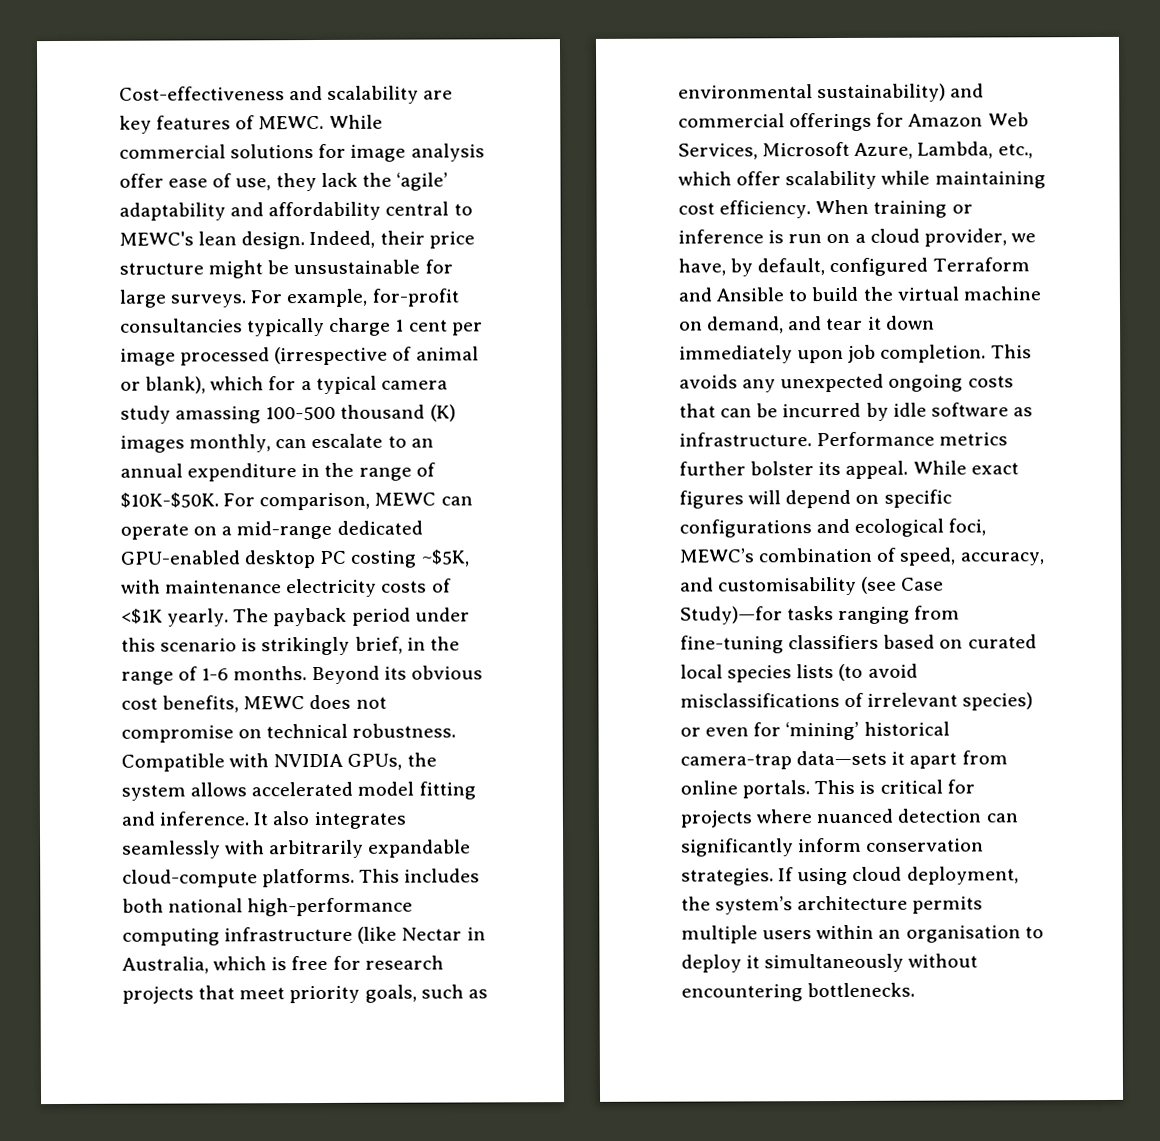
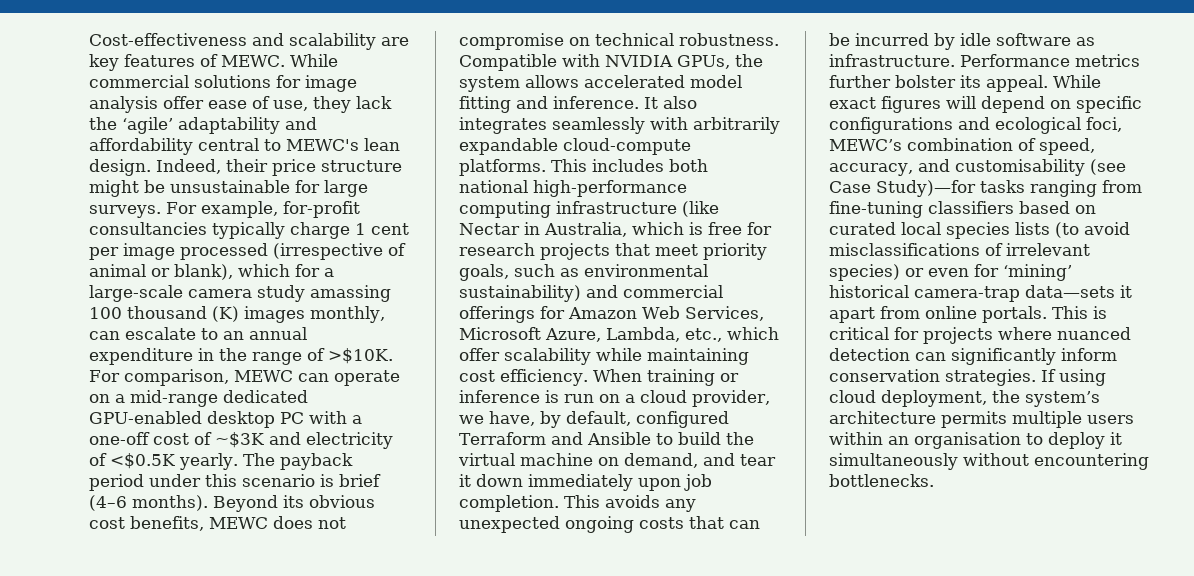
[315,375,377,395] typical -> [89,285,183,302] large-scale
[265,406,337,421] 100-500 -> [89,307,122,319] 100
[120,492,219,508] $10K-$50K. -> [328,348,393,364] >$10K.
[350,549,469,568] [121,578,452,598] [121,608,163,624] costing ~$5K, with maintenance electricity costs of <$1K -> [309,411,362,424] [89,432,393,449] [89,453,175,469] with a one-off cost of ~$3K and electricity of <$0.5K
[261,636,460,656] [121,666,308,685] strikingly brief, in the range of 1-6 months. -> [339,474,381,487] [89,495,208,511] brief (4–6 months).

